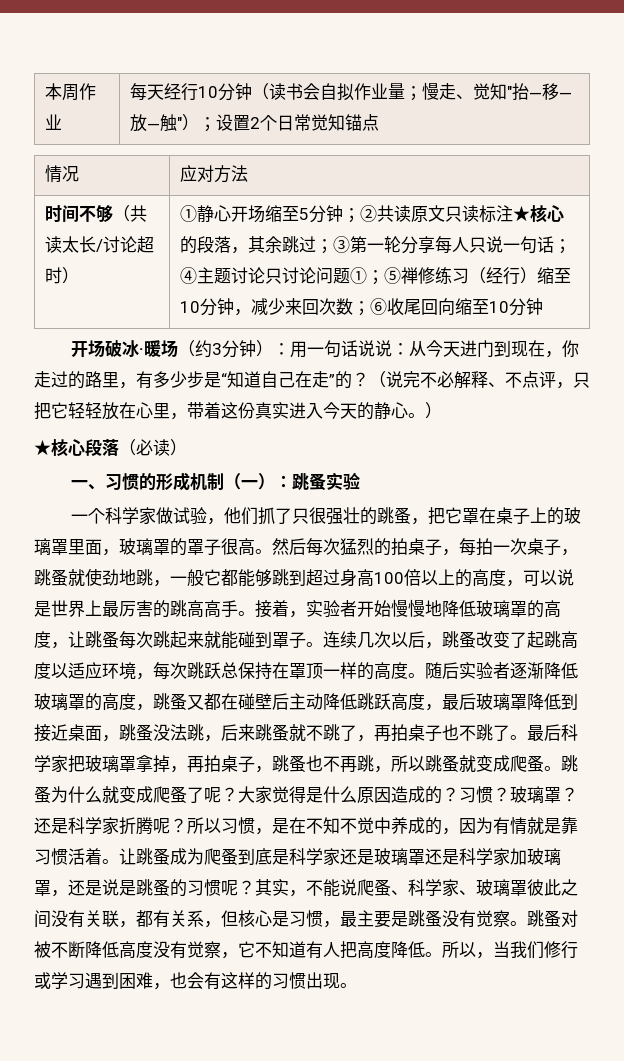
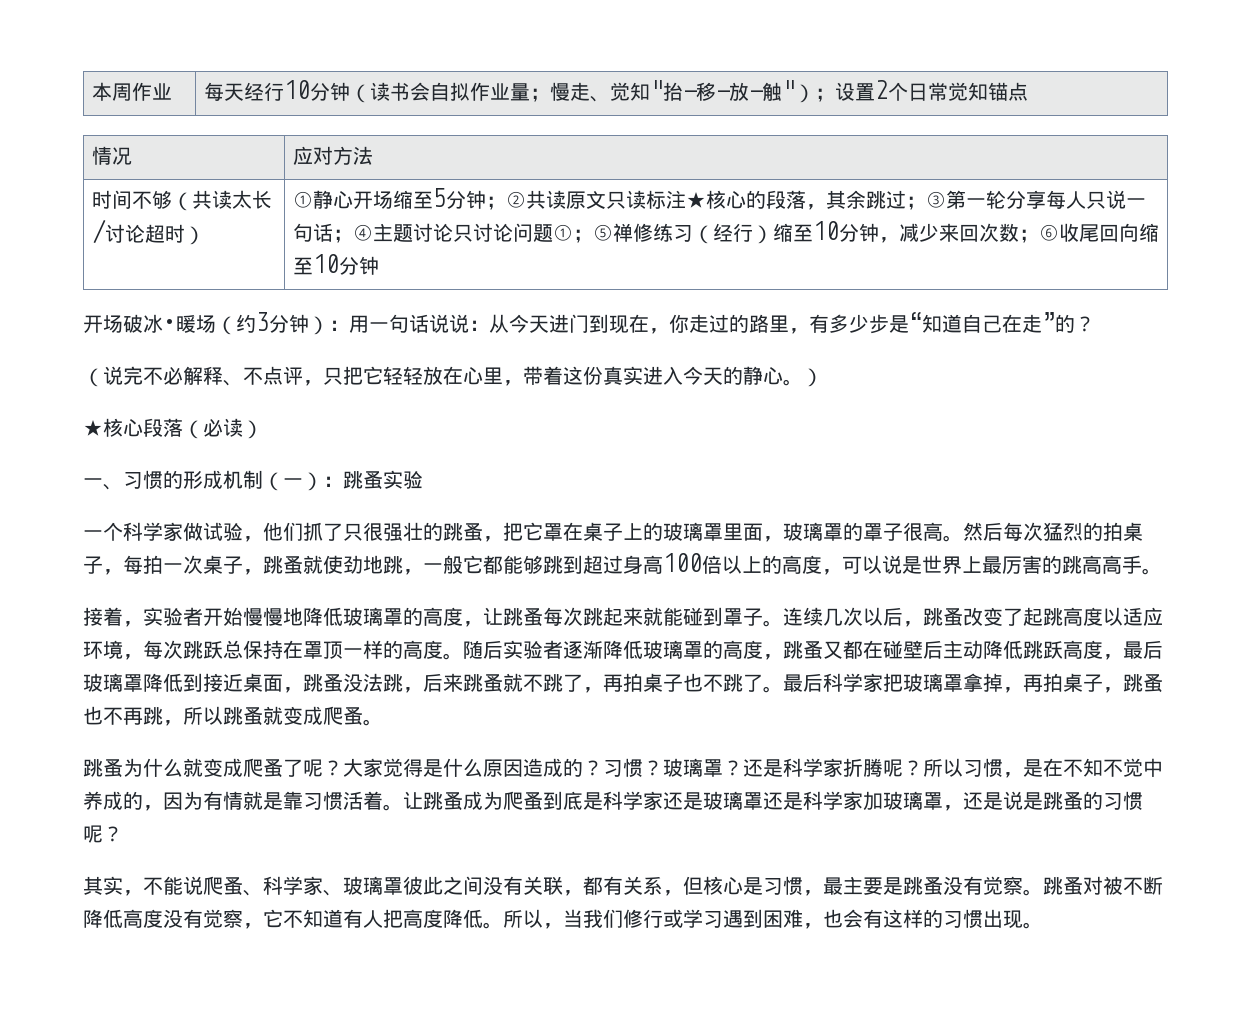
(369, 379) none -> (1095, 324) //
(255, 613) none -> (1162, 571) //
(561, 768) none -> (383, 722) //
(255, 887) none -> (123, 834) //

